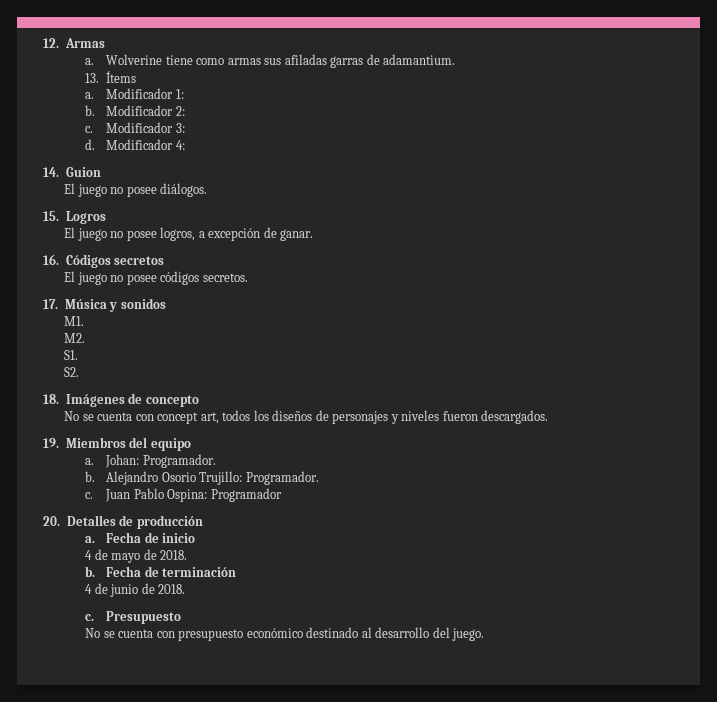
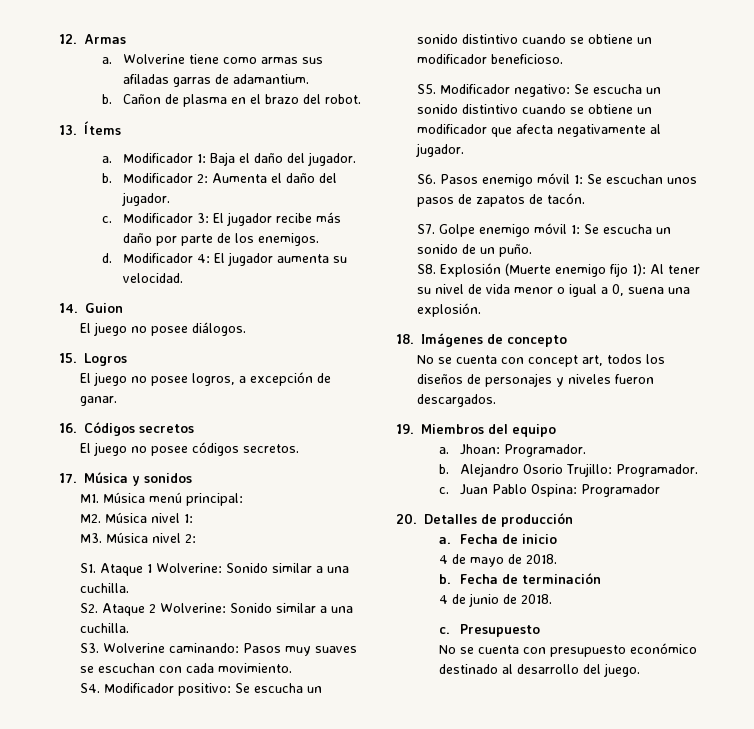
[85,71,137,83] [85,88,184,99] [85,105,185,116] [85,122,185,133] [85,139,185,150] 13. Ítems // a. Modificador 1: // b. Modificador 2: // c. Modificador 3: // d. Modificador 4: -> [101,94,361,107] [59,121,121,135] [101,152,356,166] [101,173,337,183] [121,192,170,206] [101,212,341,226] [122,233,319,246] [101,252,347,266] [122,273,183,283] b. Cañon de plasma en el brazo del robot. // 13. Ítems // a. Modificador 1: Baja el daño del jugador. // b. Modificador 2: Aumenta el daño del jugador. // c. Modificador 3: El jugador recibe más daño por parte de los enemigos. // d. Modificador 4: El jugador aumenta su velocidad.
[64,333,86,343] [64,350,79,360] [64,367,80,377] // M2. // S1. // S2. -> [103,492,244,506] [80,512,194,523] [80,532,197,543] [80,563,350,576] [80,583,130,593] [80,603,354,616] [80,623,130,633] [80,643,358,656] [80,663,293,673] [80,683,323,696] [417,34,653,44] [417,54,564,64] [417,84,662,97] [417,104,653,114] [417,124,662,137] [416,143,465,157] [417,173,698,187] [417,193,586,207] [417,223,672,237] [417,244,533,257] [417,263,701,277] [417,284,691,297] [417,303,482,317] Música menú principal: // M2. Música nivel 1: // M3. Música nivel 2: // S1. Ataque 1 Wolverine: Sonido similar a una cuchilla. // S2. Ataque 2 Wolverine: Sonido similar a una cuchilla. // S3. Wolverine caminando: Pasos muy suaves se escuchan con cada movimiento. // S4. Modificador positivo: Se escucha un sonido distintivo cuando se obtiene un modificador beneficioso. // S5. Modificador negativo: Se escucha un sonido distintivo cuando se obtiene un modificador que afecta negativamente al jugador. // S6. Pasos enemigo móvil 1: Se escuchan unos pasos de zapatos de tacón. // S7. Golpe enemigo móvil 1: Se escucha un sonido de un puño. // S8. Explosión (Muerte enemigo fijo 1): Al tener su nivel de vida menor o igual a 0, suena una explosión.
[105,454,140,468] Johan: -> [459,444,500,455] Jhoan:

